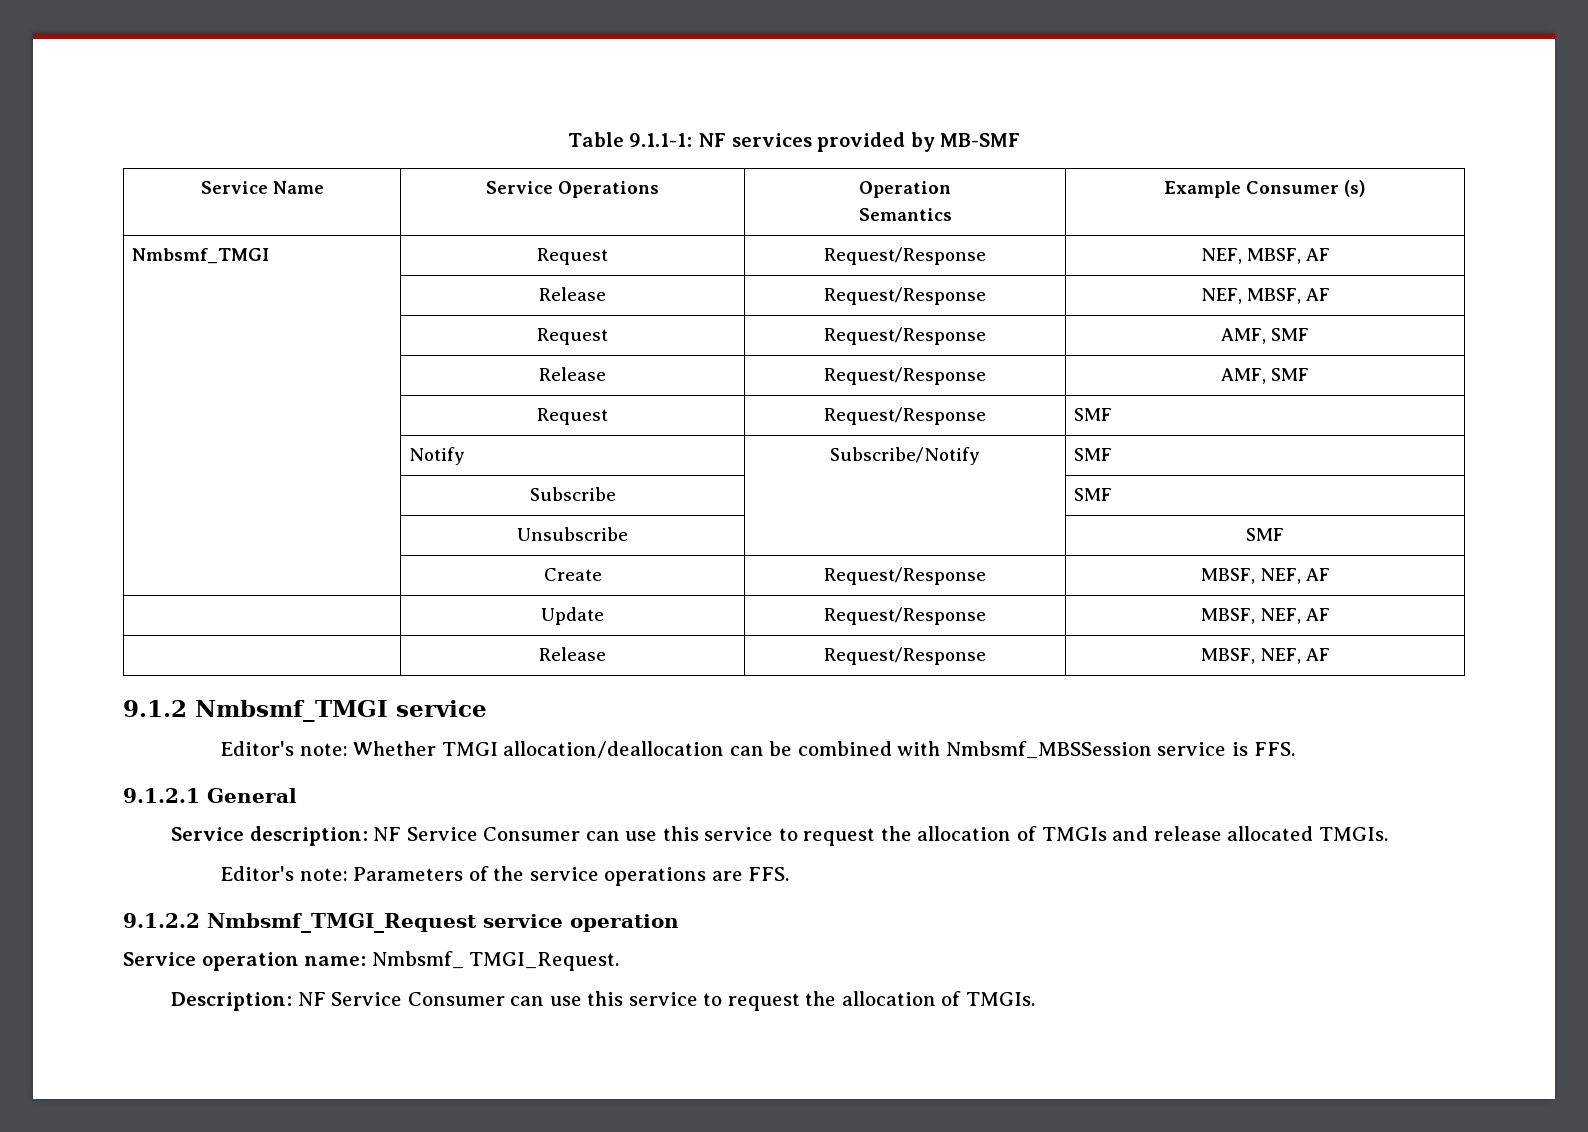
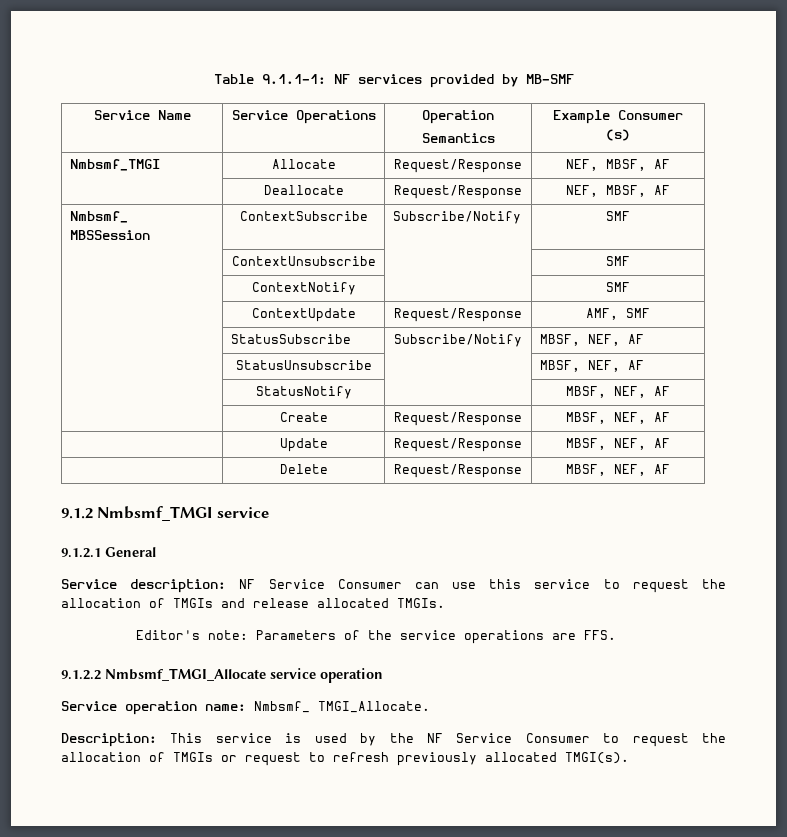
[537,248,608,265] [824,247,986,265] [1200,248,1330,264] [539,287,606,301] [824,287,986,305] [1200,288,1330,304] [537,328,608,345] [824,327,986,345] [1221,328,1309,344] [539,367,606,381] [824,367,986,385] [1221,368,1309,384] [537,408,608,425] [824,407,986,425] [1073,408,1112,421] [408,447,465,465] [830,447,980,465] [1073,448,1112,461] [529,487,616,501] [1073,488,1112,501] [517,527,628,541] [1246,528,1284,541] Request | Request/Response | NEF, MBSF, AF // | Release | Request/Response | NEF, MBSF, AF // | Request | Request/Response | AMF, SMF // | Release | Request/Response | AMF, SMF // | Request | Request/Response | SMF // | Notify | Subscribe/Notify | SMF // | Subscribe | | SMF // | Unsubscribe | | SMF -> [271,159,336,169] [394,159,522,173] [566,159,670,171] [263,185,344,195] [394,185,522,199] [566,185,670,197] [69,211,128,223] [69,230,150,240] [239,211,368,221] [392,211,521,224] [606,211,630,221] [231,256,376,266] [606,256,630,266] [251,282,356,295] [606,282,630,292] [251,308,356,322] [394,308,522,322] [586,308,650,320] [230,334,351,344] [394,334,522,347] [539,334,644,346] [235,360,372,370] [539,360,644,372] [255,386,352,399] [566,386,670,398] Allocate | Request/Response | NEF, MBSF, AF // | Deallocate | Request/Response | NEF, MBSF, AF // Nmbsmf_ MBSSession | ContextSubscribe | Subscribe/Notify | SMF // | ContextUnsubscribe | | SMF // | ContextNotify | | SMF // | ContextUpdate | Request/Response | AMF, SMF // | StatusSubscribe | Subscribe/Notify | MBSF, NEF, AF // | StatusUnsubscribe | | MBSF, NEF, AF // | StatusNotify | | MBSF, NEF, AF
[539,647,606,661] Release -> [279,464,328,474] Delete
[220,741,1295,759] // Editor's note: Whether TMGI allocation/deallocation can be combined with Nmbsmf_MBSSession service is FFS. -> (269, 512) none
[207,913,477,933] Nmbsmf_TMGI_Request -> [105,668,266,681] Nmbsmf_TMGI_Allocate
[469,952,620,971] TMGI_Request. -> [318,701,430,713] TMGI_Allocate.
[297,991,1036,1011] NF Service Consumer can use this service to request the allocation of TMGIs. -> [170,733,726,747] [61,752,629,766] This service is used by the NF Service Consumer to request the allocation of TMGIs or request to refresh previously allocated TMGI(s).

